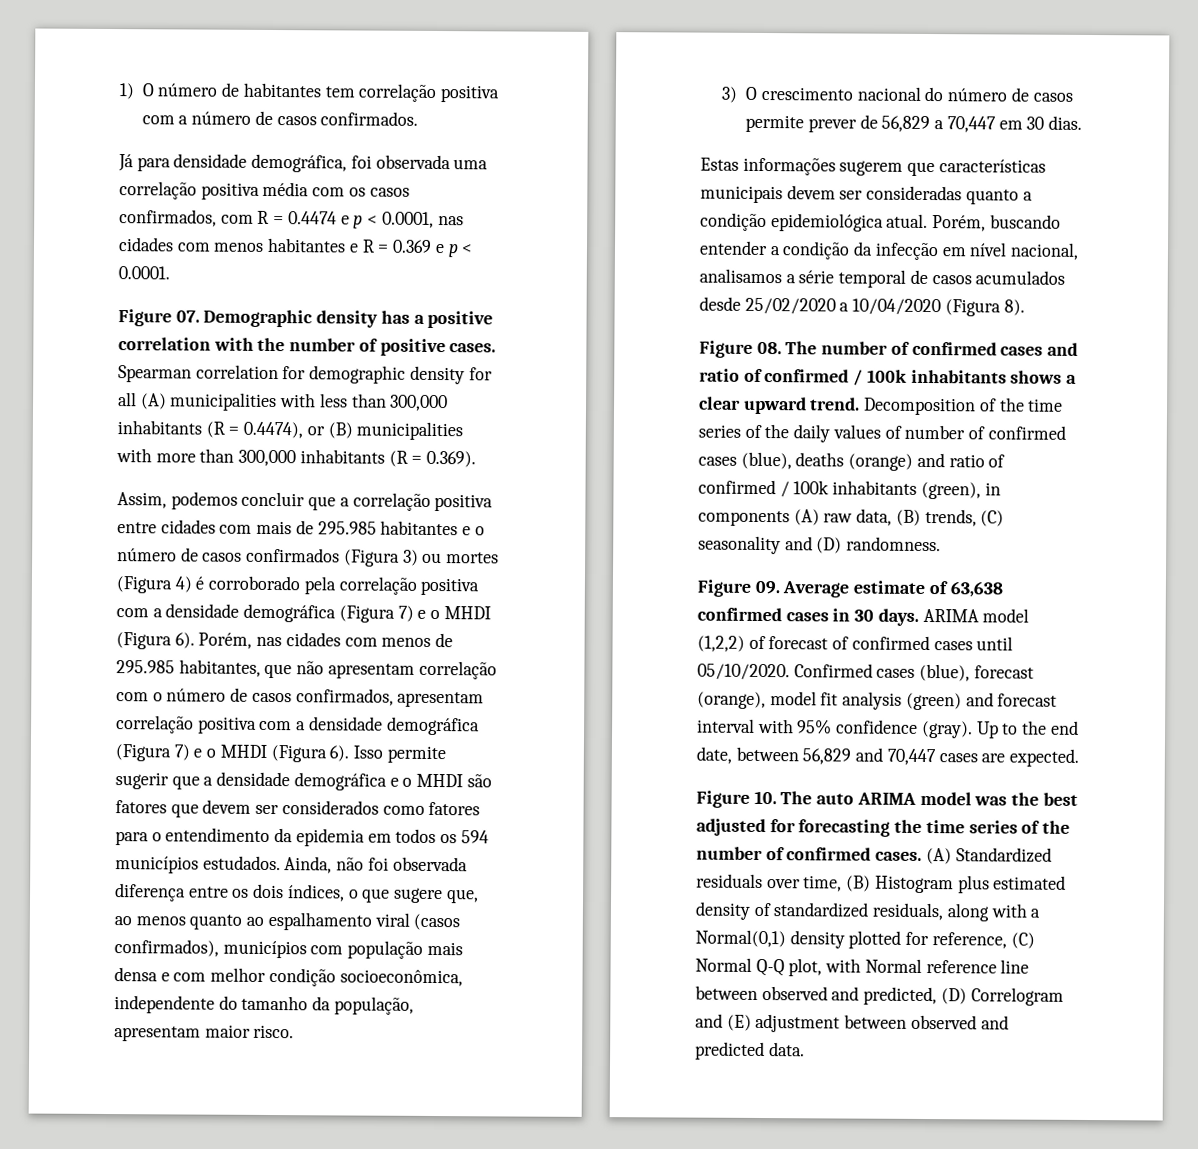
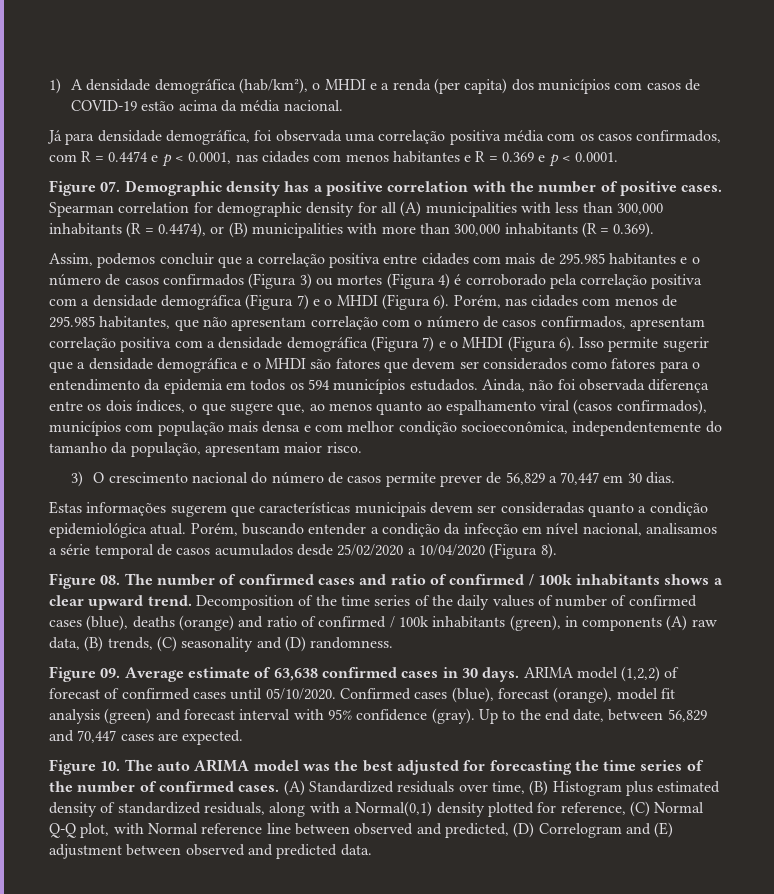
[141,82,500,103] [141,110,419,126] O número de habitantes tem correlação positiva com a número de casos confirmados. -> [71,78,700,94] [71,100,343,112] A densidade demográfica (hab/km²), o MHDI e a renda (per capita) dos municípios com casos de COVID-19 estão acima da média nacional.
[114,995,215,1014] independente -> [572,421,702,436] independentemente

